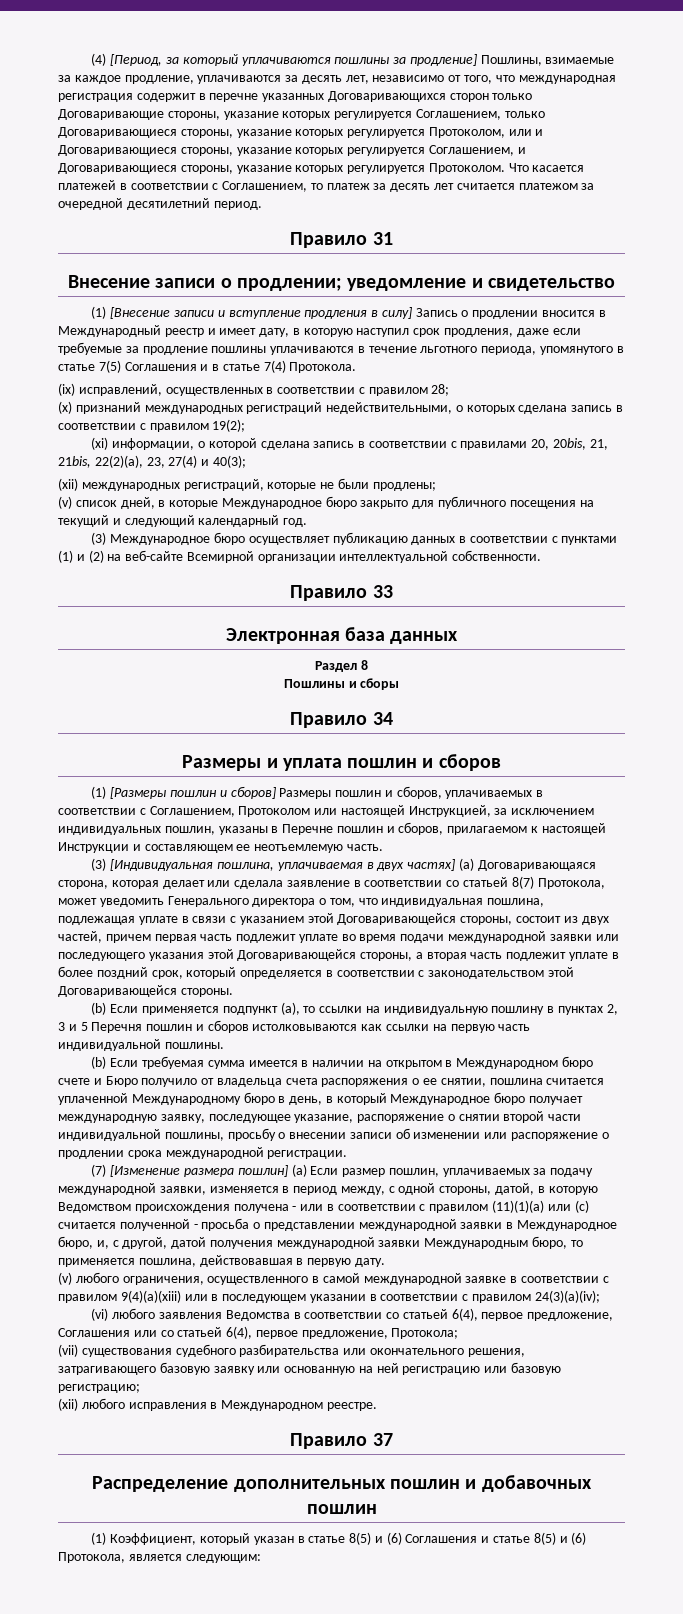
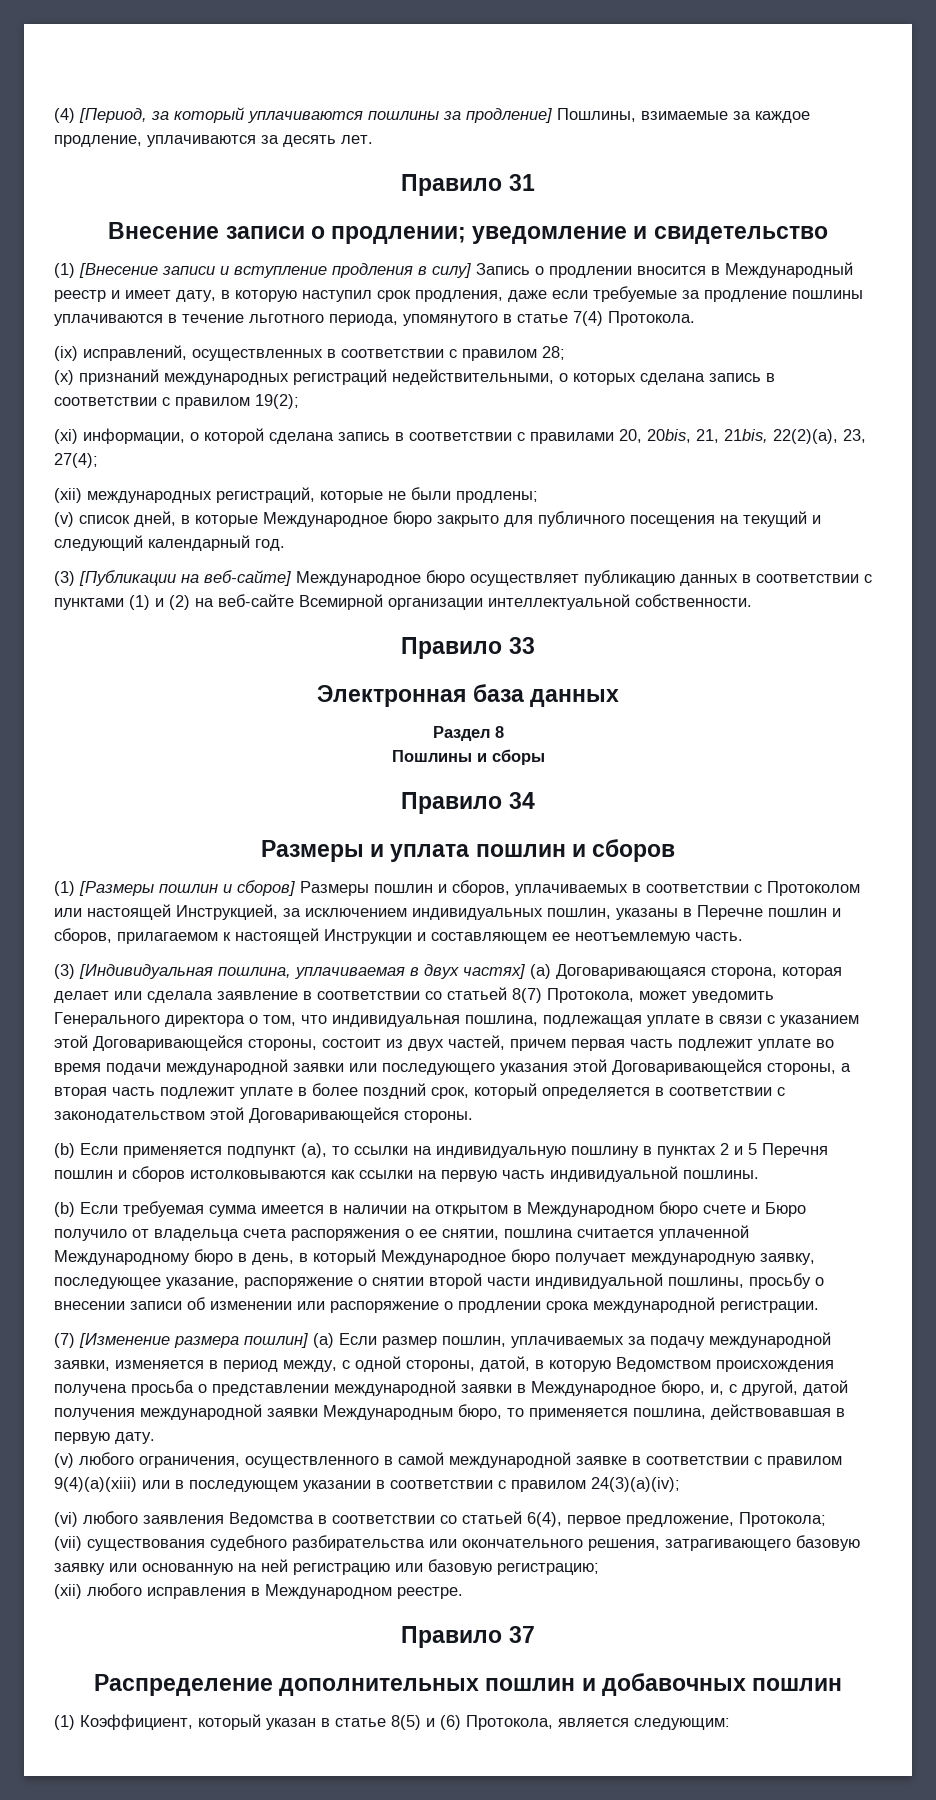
[345,75,616,84] [58,91,533,102] [58,109,545,120] [58,127,544,138] [58,145,526,156] [58,163,585,174] [58,180,595,192] [58,198,262,210] лет, независимо от того, что международная регистрация содержит в перечне указанных Договаривающихся сторон только Договаривающие стороны, указание которых регулируется Соглашением, только Договаривающиеся стороны, указание которых регулируется Протоколом, или и Договаривающиеся стороны, указание которых регулируется Соглашением, и Договаривающиеся стороны, указание которых регулируется Протоколом. Что касается платежей в соответствии с Соглашением, то платеж за десять лет считается платежом за очередной десятилетний период. -> [341,135,373,144] лет.
[98,360,260,373] 7(5) Соглашения и в статье -> (568, 318) none
[168,455,246,468] 27(4) и 40(3); -> [54,453,98,468] 27(4);
(107, 538) none -> [79,570,291,586] [Публикации на веб-сайте]
[149,806,235,817] Соглашением, -> (762, 888) none
[606,1004,618,1015] [58,1022,65,1031] 2, 3 -> [720,1143,729,1155] 2
[292,1200,589,1213] [58,1219,198,1231] - или в соответствии с правилом (11)(1)(а) или (с) считается полученной - -> (127, 1390) none
[58,1326,388,1339] Соглашения или со статьей 6(4), первое предложение, -> (734, 1521) none
[405,1532,587,1545] Соглашения и статье 8(5) и (6) -> (461, 1722) none

